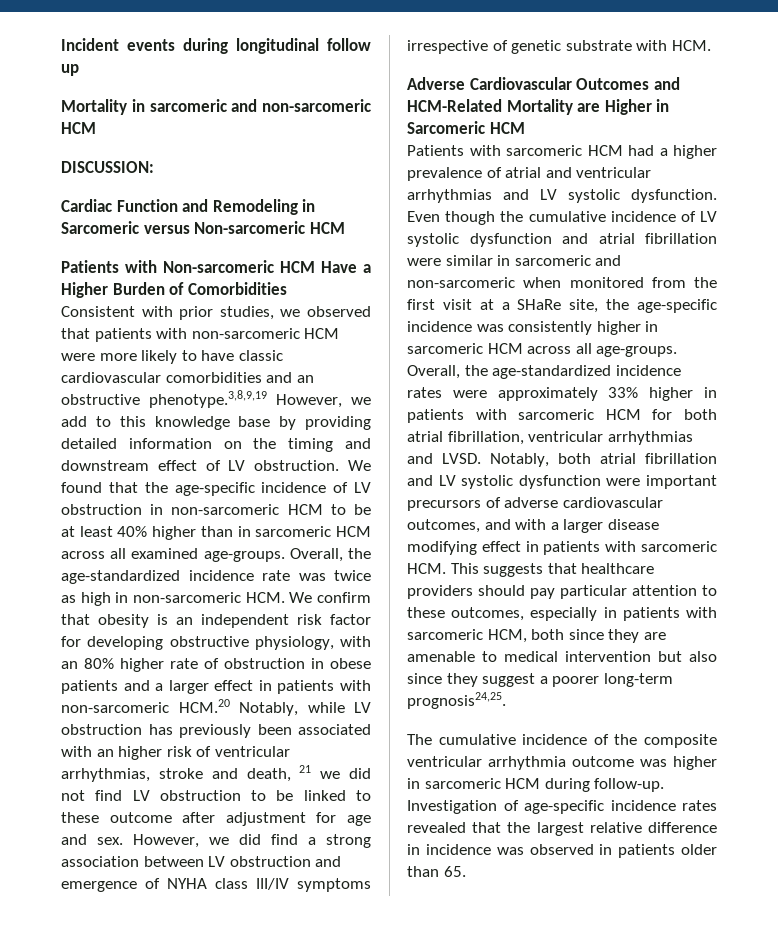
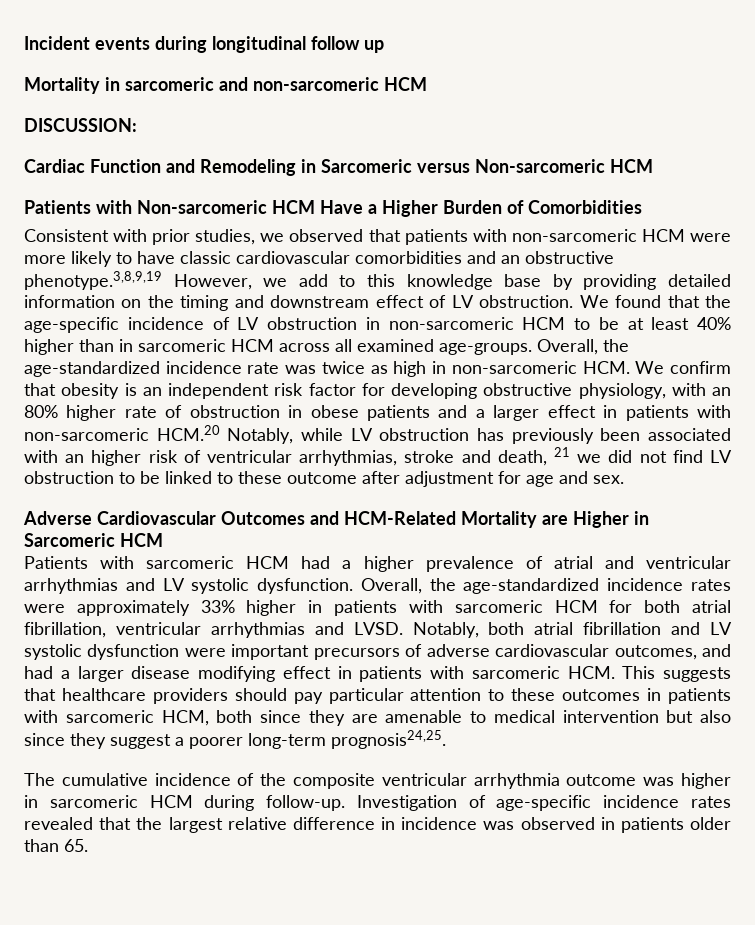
[133,834,371,848] [61,856,342,867] [61,878,371,892] [407,40,711,54] However, we did find a strong association between LV obstruction and emergence of NYHA class III/IV symptoms irrespective of genetic substrate with HCM. -> (624, 479) none
[407,211,717,225] [407,233,717,247] [407,255,622,266] [407,277,717,288] [407,299,717,313] [407,321,659,335] [407,343,678,357] Even though the cumulative incidence of LV systolic dysfunction and atrial fibrillation were similar in sarcomeric and non-sarcomeric when monitored from the first visit at a SHaRe site, the age-specific incidence was consistently higher in sarcomeric HCM across all age-groups. -> (354, 586) none
[515,519,547,530] with -> [24,666,53,679] had
[451,607,598,621] outcomes, especially -> [562,689,641,701] outcomes

